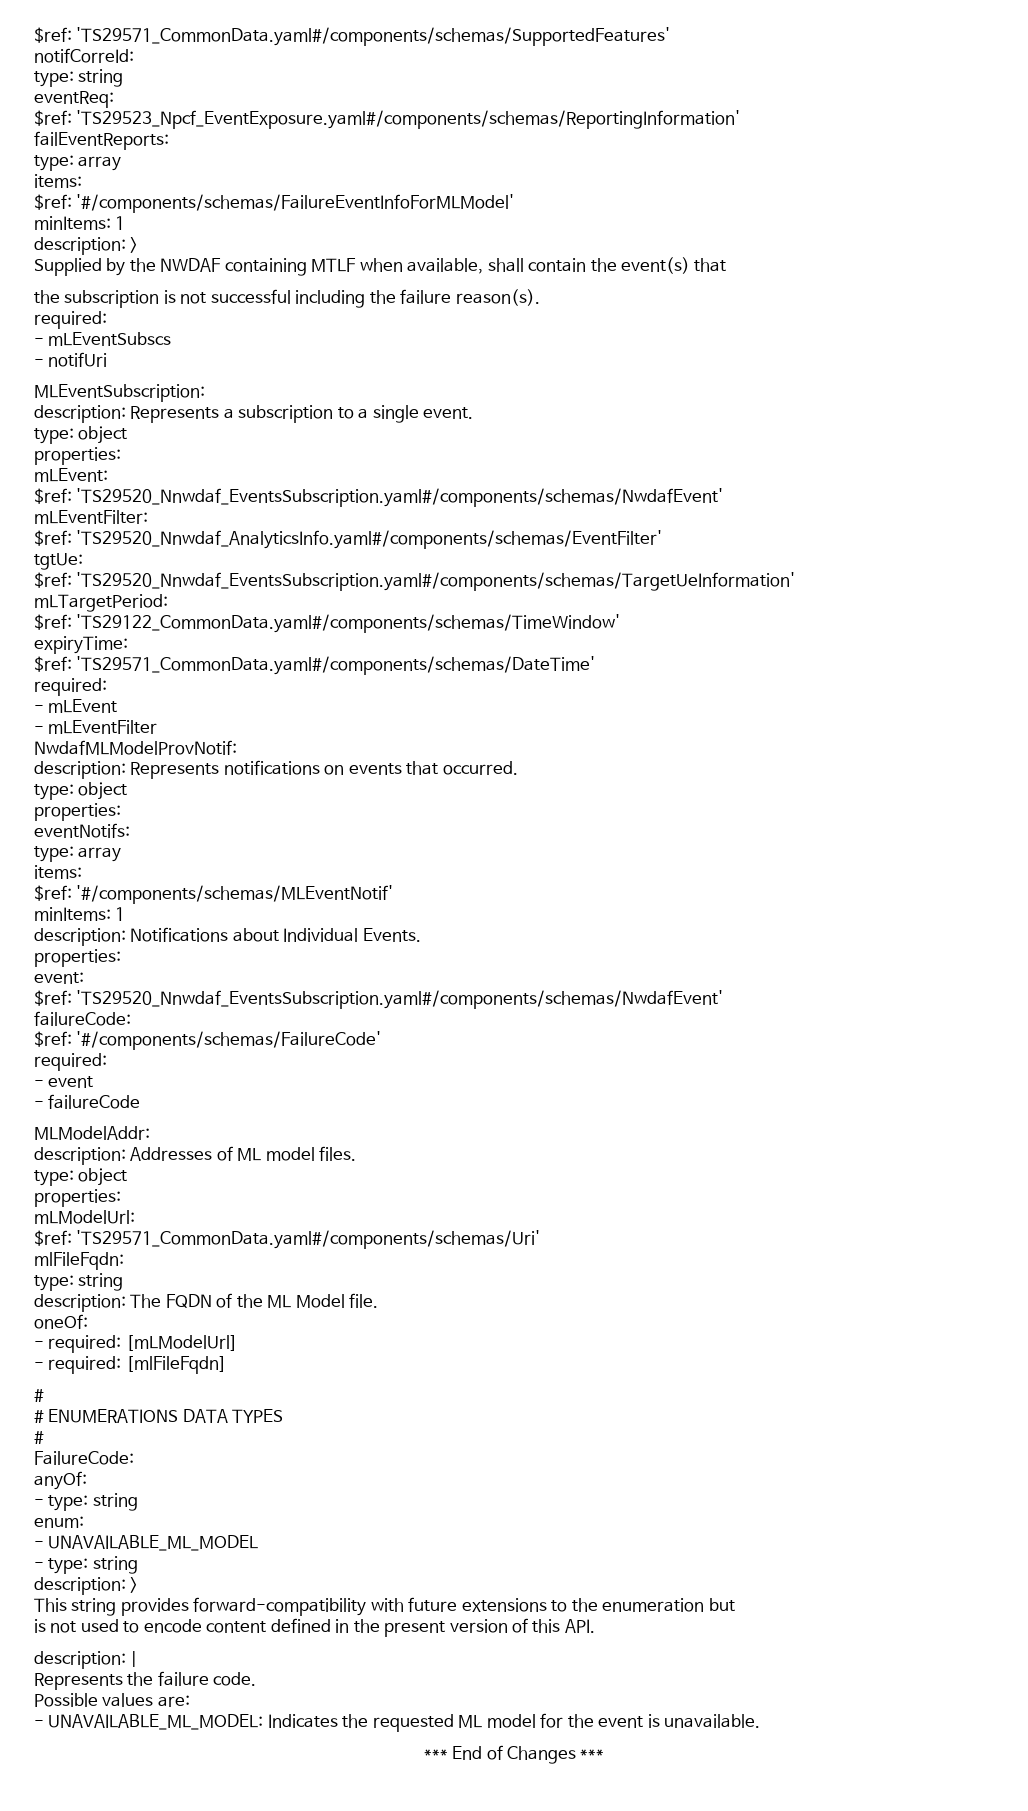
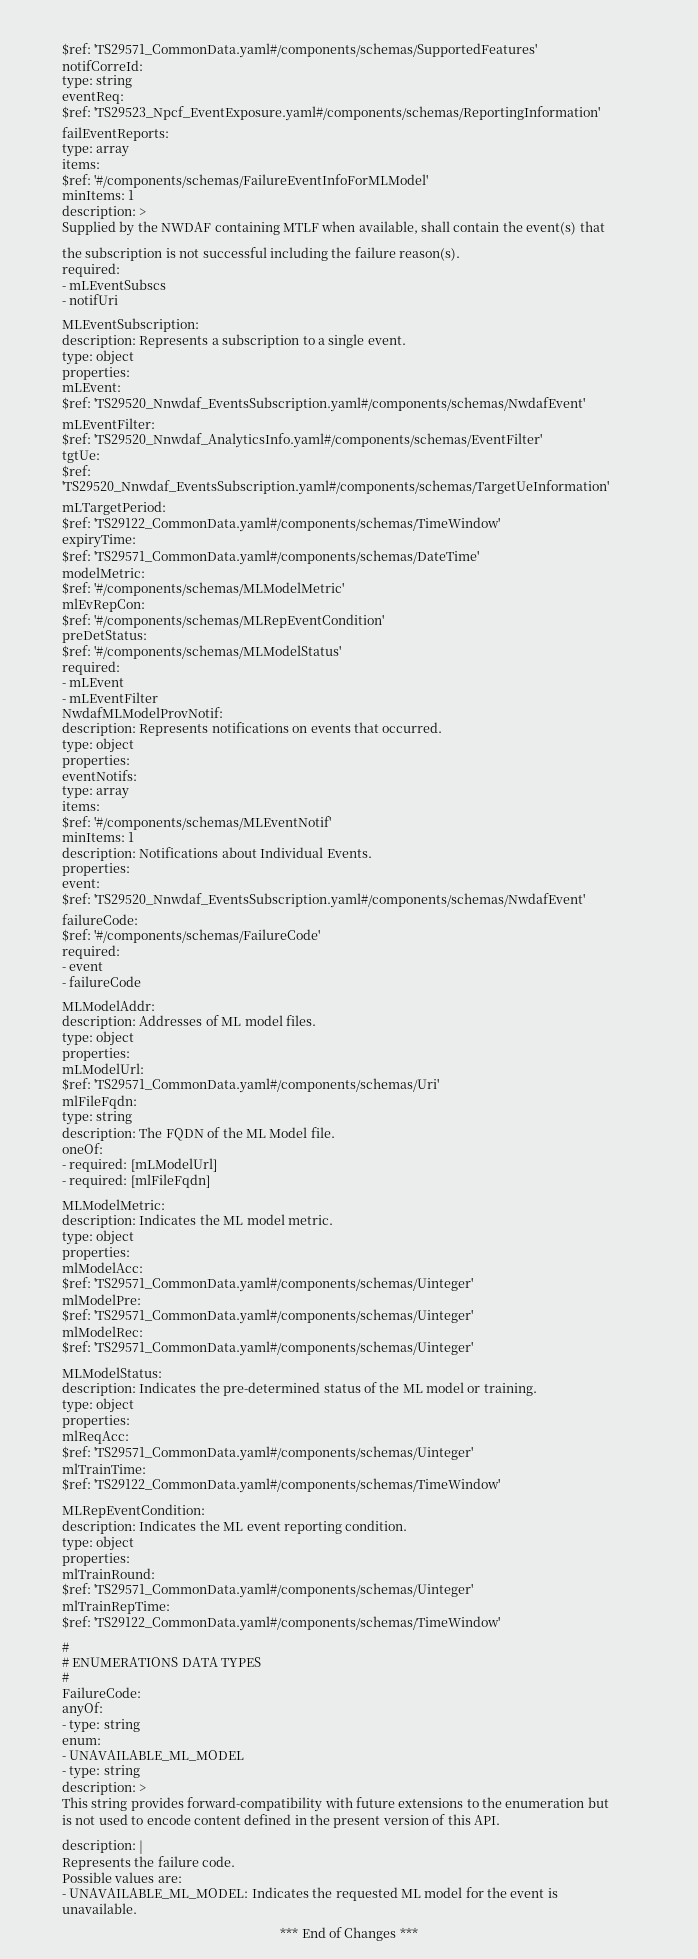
(596, 665) none -> [62,567,145,578] [62,582,345,596] [62,598,145,612] [62,614,385,628] [62,630,147,643] [62,645,342,659] // modelMetric: // $ref: '#/components/schemas/MLModelMetric' // mlEvRepCon: // $ref: '#/components/schemas/MLRepEventCondition' // preDetStatus: // $ref: '#/components/schemas/MLModelStatus'
(227, 1365) none -> [62,1199,165,1210] [62,1214,333,1228] [62,1230,135,1245] [62,1247,130,1260] [62,1262,143,1273] [62,1277,474,1292] [62,1294,141,1305] [62,1309,474,1324] [62,1326,143,1337] [62,1341,474,1356] [62,1367,162,1378] [62,1382,537,1396] [62,1398,135,1413] [62,1415,130,1428] [62,1430,129,1444] [62,1446,474,1461] [62,1463,146,1474] [62,1478,501,1493] [62,1504,205,1518] [62,1520,408,1534] [62,1536,135,1551] [62,1553,130,1566] [62,1568,155,1579] [62,1583,474,1598] [62,1600,170,1614] [62,1616,501,1631] // MLModelMetric: // description: Indicates the ML model metric. // type: object // properties: // mlModelAcc: // $ref: 'TS29571_CommonData.yaml#/components/schemas/Uinteger' // mlModelPre: // $ref: 'TS29571_CommonData.yaml#/components/schemas/Uinteger' // mlModelRec: // $ref: 'TS29571_CommonData.yaml#/components/schemas/Uinteger' // MLModelStatus: // description: Indicates the pre-determined status of the ML model or training. // type: object // properties: // mlReqAcc: // $ref: 'TS29571_CommonData.yaml#/components/schemas/Uinteger' // mlTrainTime: // $ref: 'TS29122_CommonData.yaml#/components/schemas/TimeWindow' // MLRepEventCondition: // description: Indicates the ML event reporting condition. // type: object // properties: // mlTrainRound: // $ref: 'TS29571_CommonData.yaml#/components/schemas/Uinteger' // mlTrainRepTime: // $ref: 'TS29122_CommonData.yaml#/components/schemas/TimeWindow'

